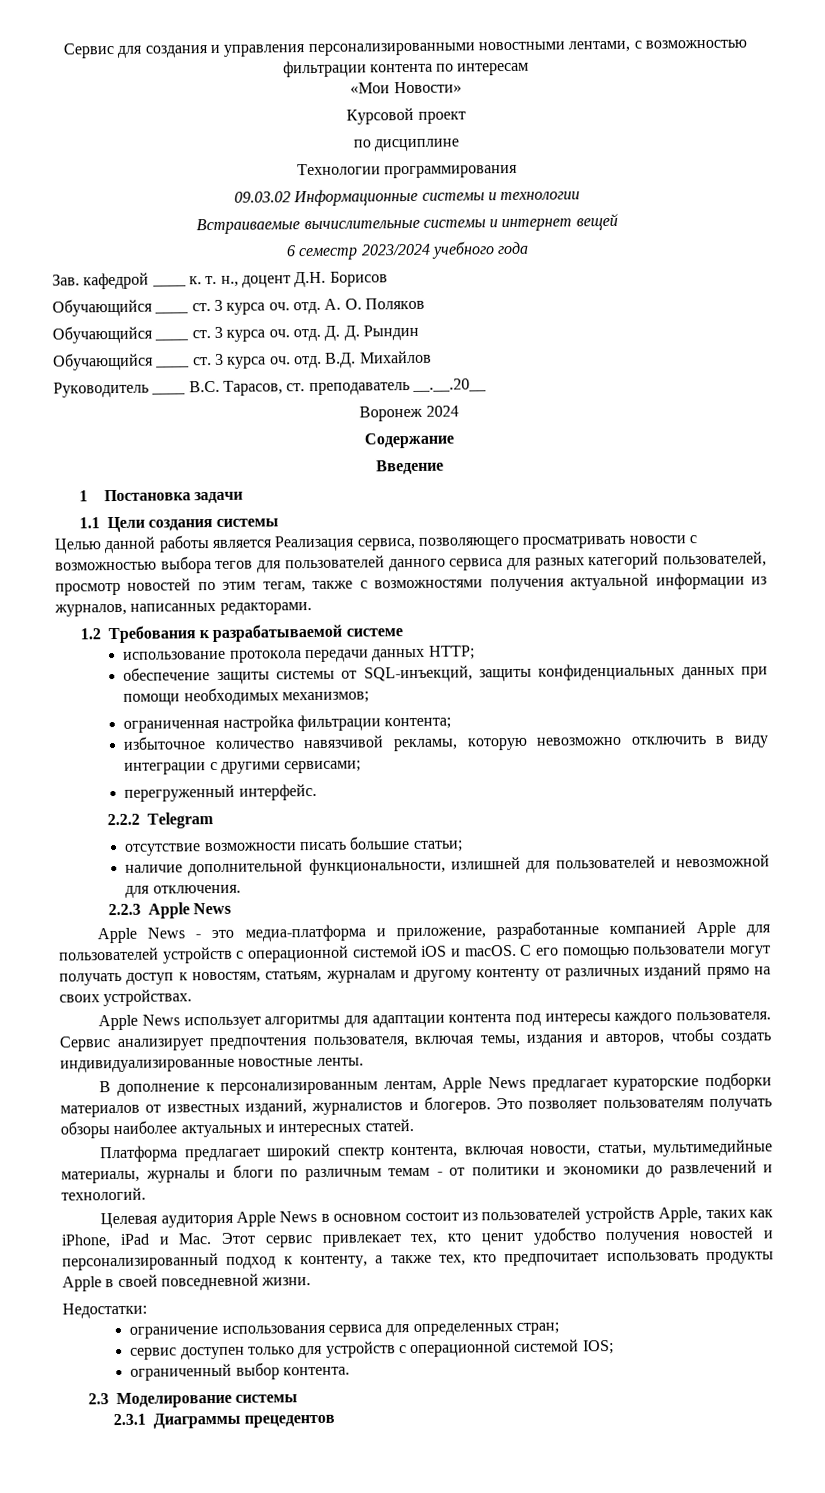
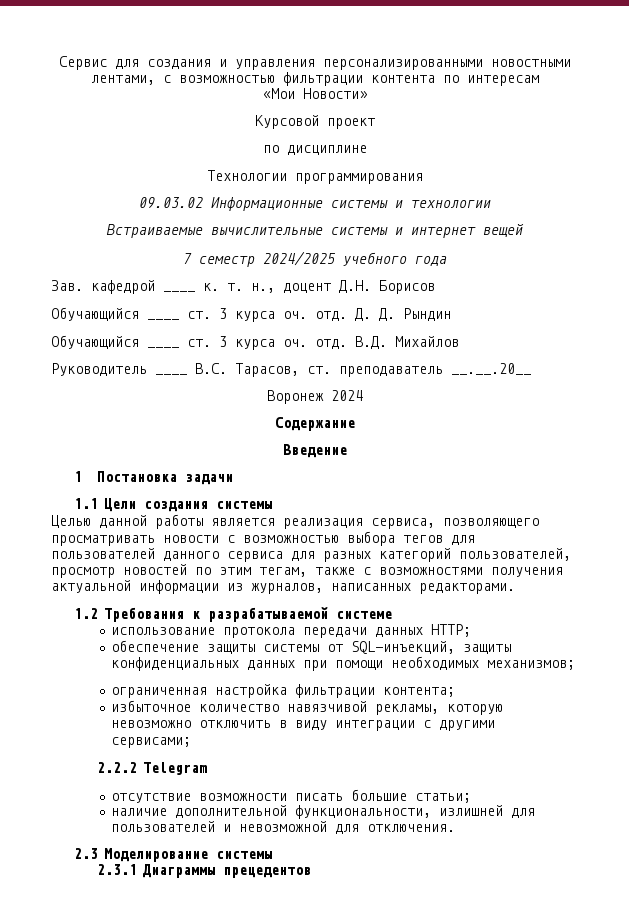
[285,243,431,261] 6 семестр 2023/2024 -> [182,251,336,267] 7 семестр 2024/2025
[52,297,425,317] // Обучающийся ____ ст. 3 курса оч. отд. А. О. Поляков -> (435, 287) none
[274,535,356,552] Реализация -> [283,518,363,529] реализация
[124,783,317,802] // перегруженный интерфейс. -> (191, 742) none
[107,902,231,919] [97,921,771,944] [59,944,772,964] [59,963,771,986] [59,989,193,1007] [98,1011,771,1031] [59,1027,772,1052] [60,1057,364,1073] [99,1072,772,1097] [60,1096,772,1118] [60,1119,414,1139] [100,1139,773,1163] [61,1160,773,1184] [61,1187,146,1201] [100,1206,774,1229] [61,1226,773,1249] [62,1251,774,1271] [62,1273,312,1292] [62,1302,147,1319] [129,1322,559,1339] [130,1339,614,1360] [130,1362,350,1381] // 2.2.3 Apple News // Apple News - это медиа-платформа и приложение, разработанные компанией Apple для пользователей устройств с операционной системой iOS и macOS. С его помощью пользователи могут получать доступ к новостям, статьям, журналам и другому контенту от различных изданий прямо на своих устройствах. // Apple News использует алгоритмы для адаптации контента под интересы каждого пользователя. Сервис анализирует предпочтения пользователя, включая темы, издания и авторов, чтобы создать индивидуализированные новостные ленты. // В дополнение к персонализированным лентам, Apple News предлагает кураторские подборки материалов от известных изданий, журналистов и блогеров. Это позволяет пользователям получать обзоры наиболее актуальных и интересных статей. // Платформа предлагает широкий спектр контента, включая новости, статьи, мультимедийные материалы, журналы и блоги по различным темам - от политики и экономики до развлечений и технологий. // Целевая аудитория Apple News в основном состоит из пользователей устройств Apple, таких как iPhone, iPad и Mac. Этот сервис привлекает тех, кто ценит удобство получения новостей и персонализированный подход к контенту, а также тех, кто предпочитает использовать продукты Apple в своей повседневной жизни. // Недостатки: // ограничение использования сервиса для определенных стран; // сервис доступен только для устройств с операционной системой IOS; // ограниченный выбор контента. -> (455, 828) none

